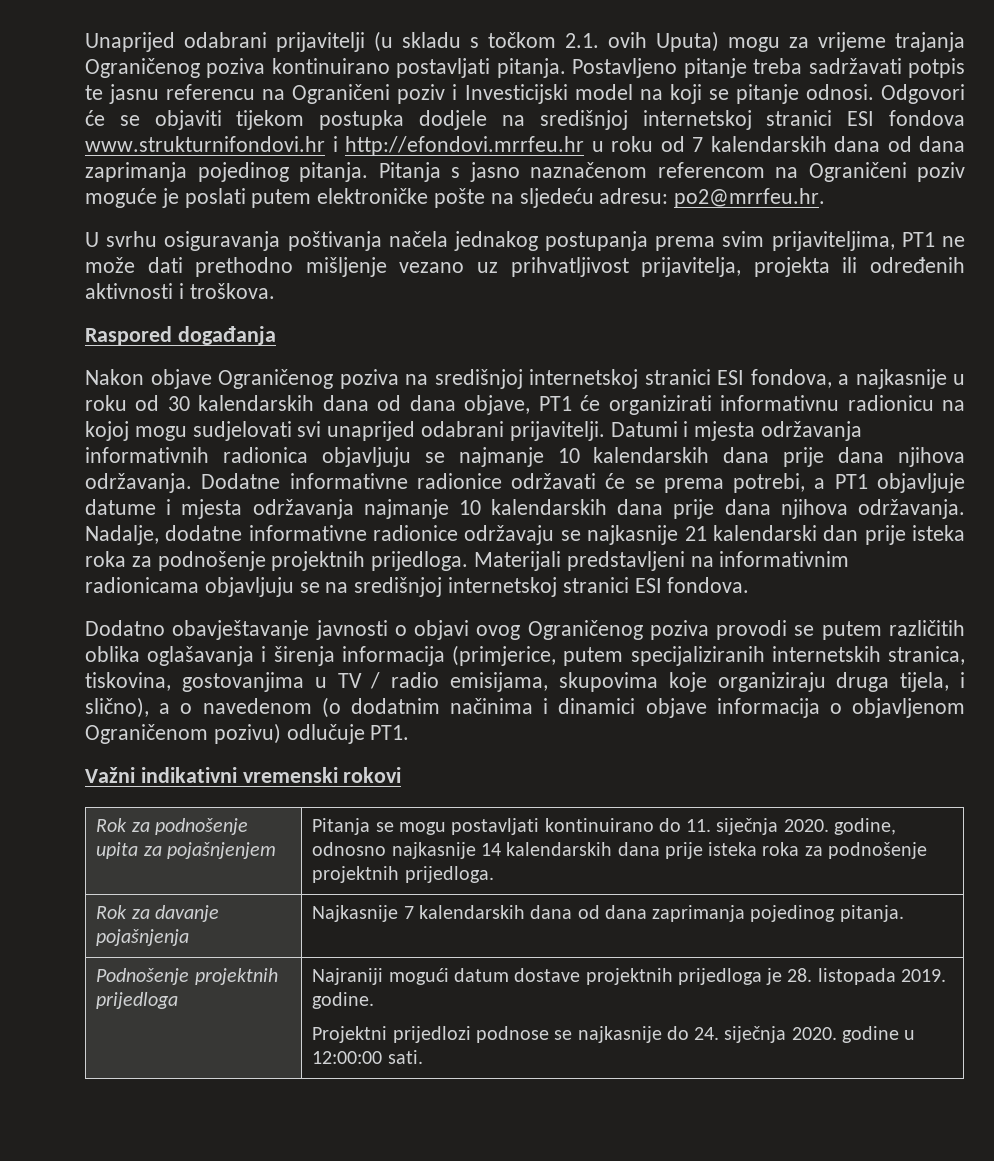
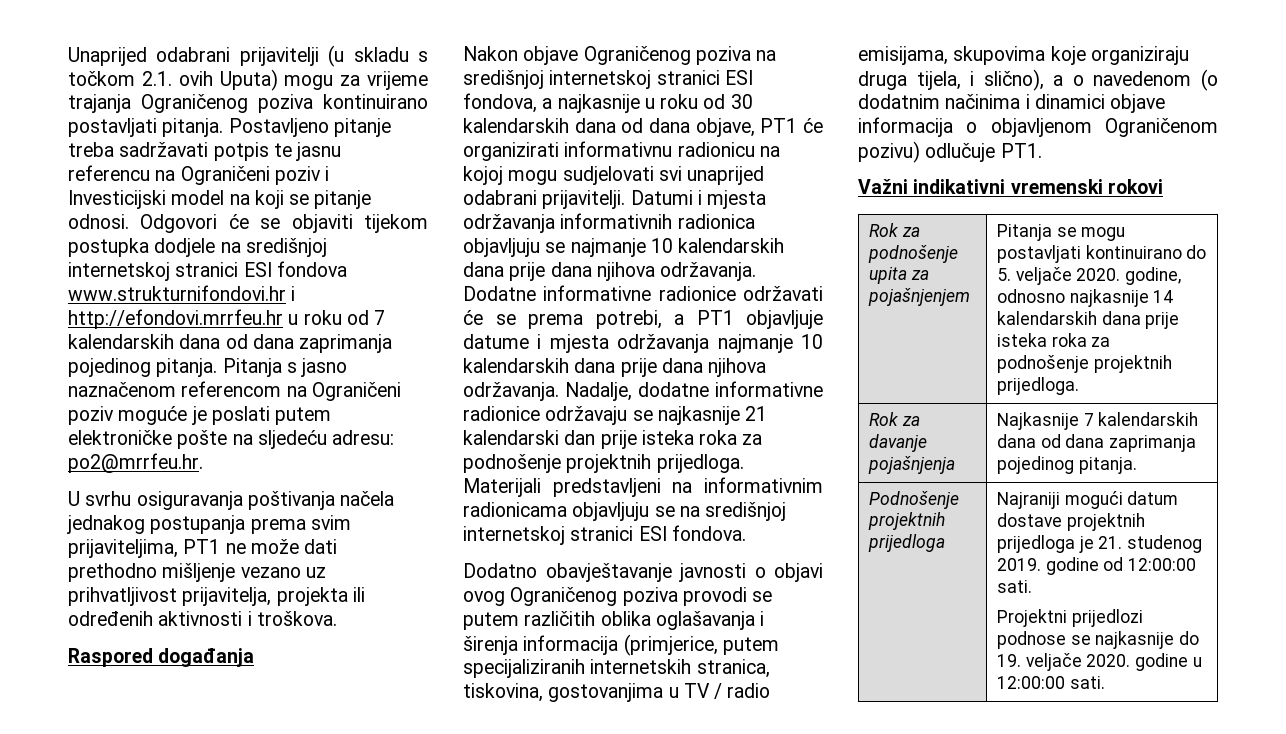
[686,818,779,835] 11. siječnja -> [996,267,1072,285] 5. veljače
[787,968,946,985] [312,992,375,1009] 28. listopada 2019. godine. -> [1098,535,1203,553] [996,557,1197,575] [996,580,1032,593] 21. studenog 2019. godine od 12:00:00 sati.
[694,1026,787,1043] 24. siječnja -> [996,653,1082,671] 19. veljače

